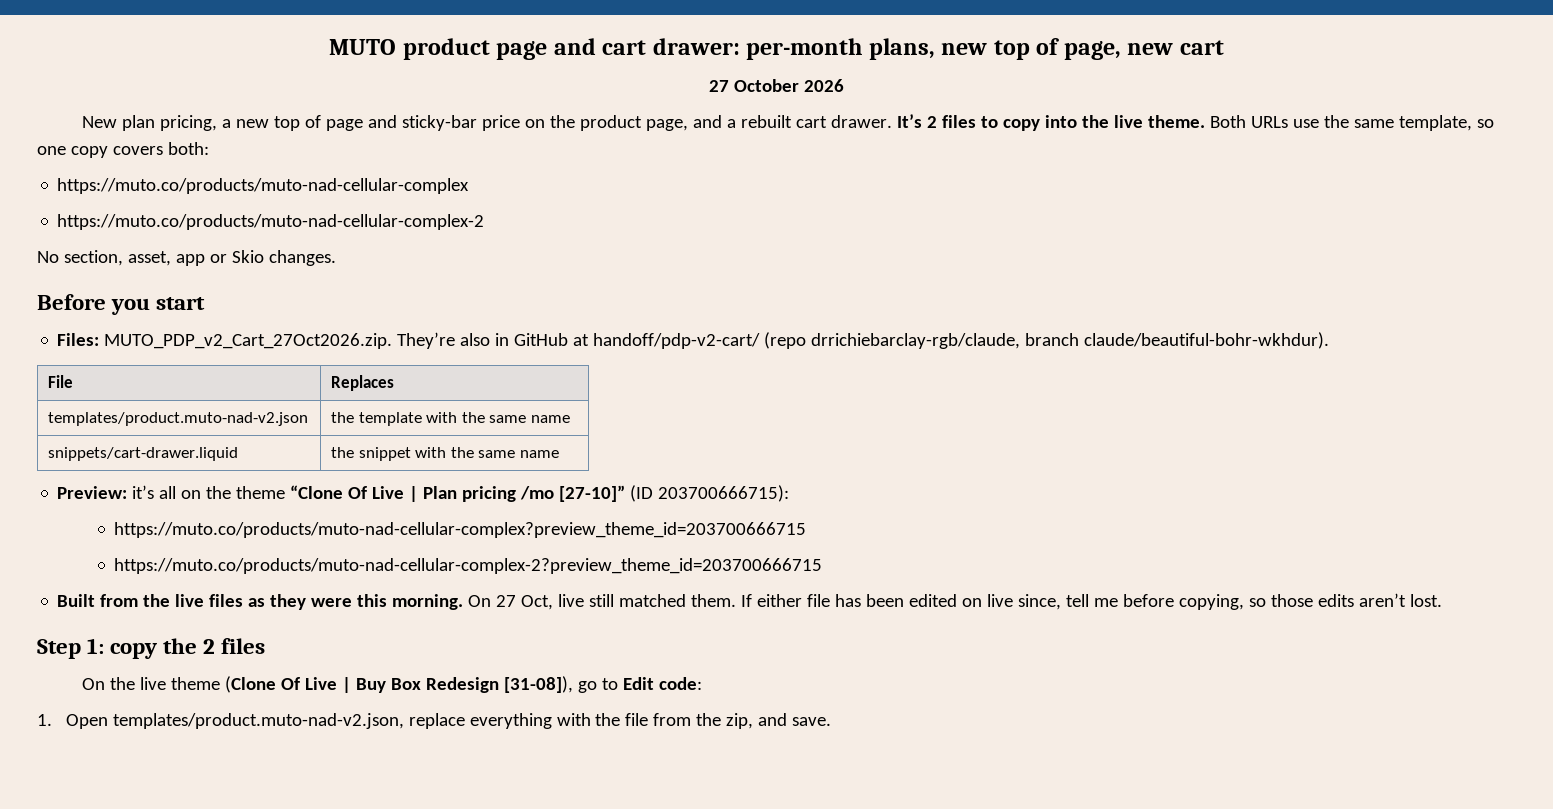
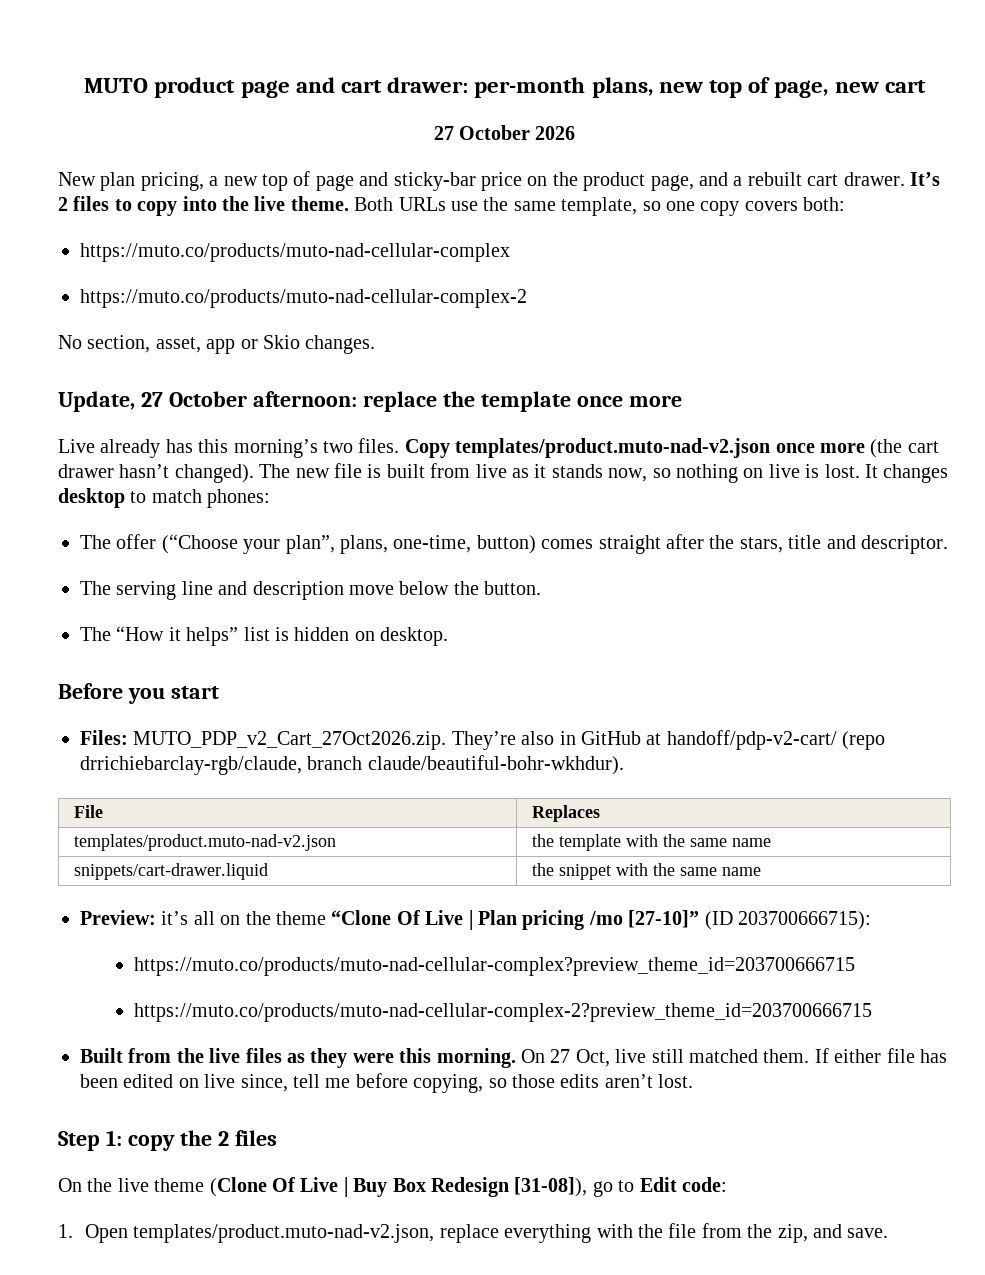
(336, 258) none -> [58,391,682,412] [58,438,939,458] [58,463,949,483] [58,488,271,508] [80,534,948,554] [80,581,542,600] [80,626,449,646] // Update, 27 October afternoon: replace the template once more // Live already has this morning’s two files. Copy templates/product.muto-nad-v2.json once more (the cart drawer hasn’t changed). The new file is built from live as it stands now, so nothing on live is lost. It changes desktop to match phones: // The offer (“Choose your plan”, plans, one-time, button) comes straight after the stars, title and descriptor. // The serving line and description move below the button. // The “How it helps” list is hidden on desktop.

